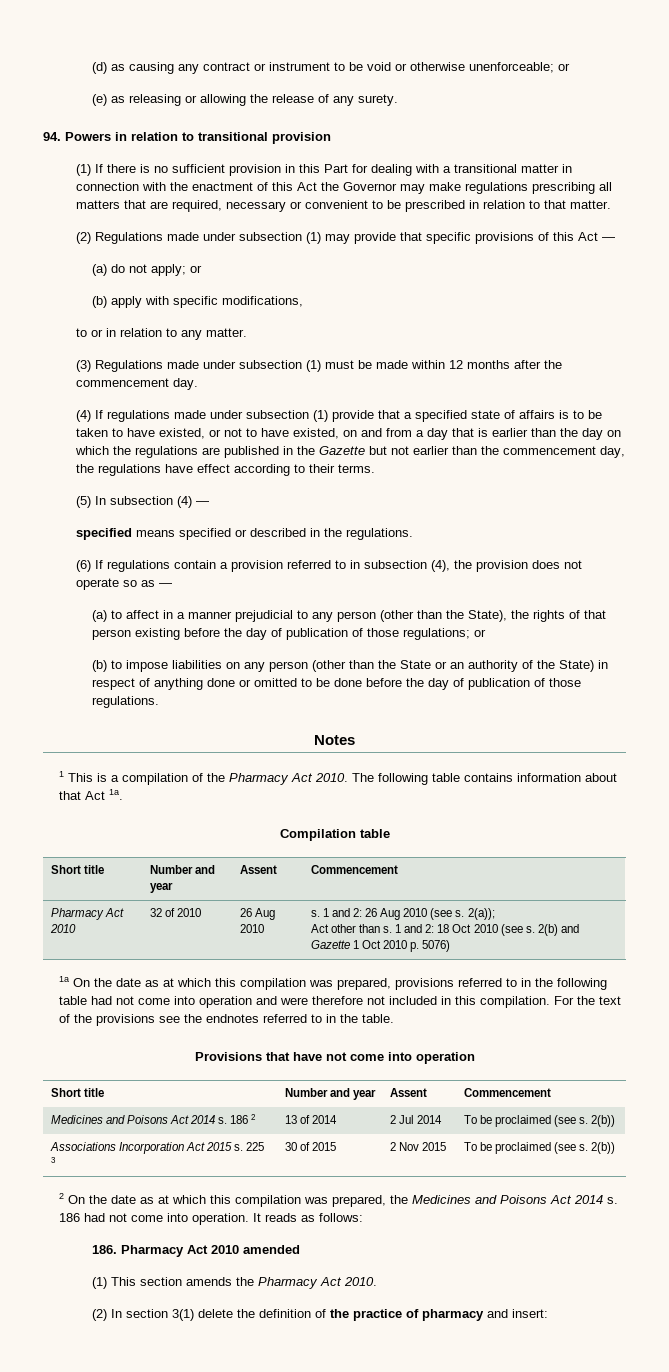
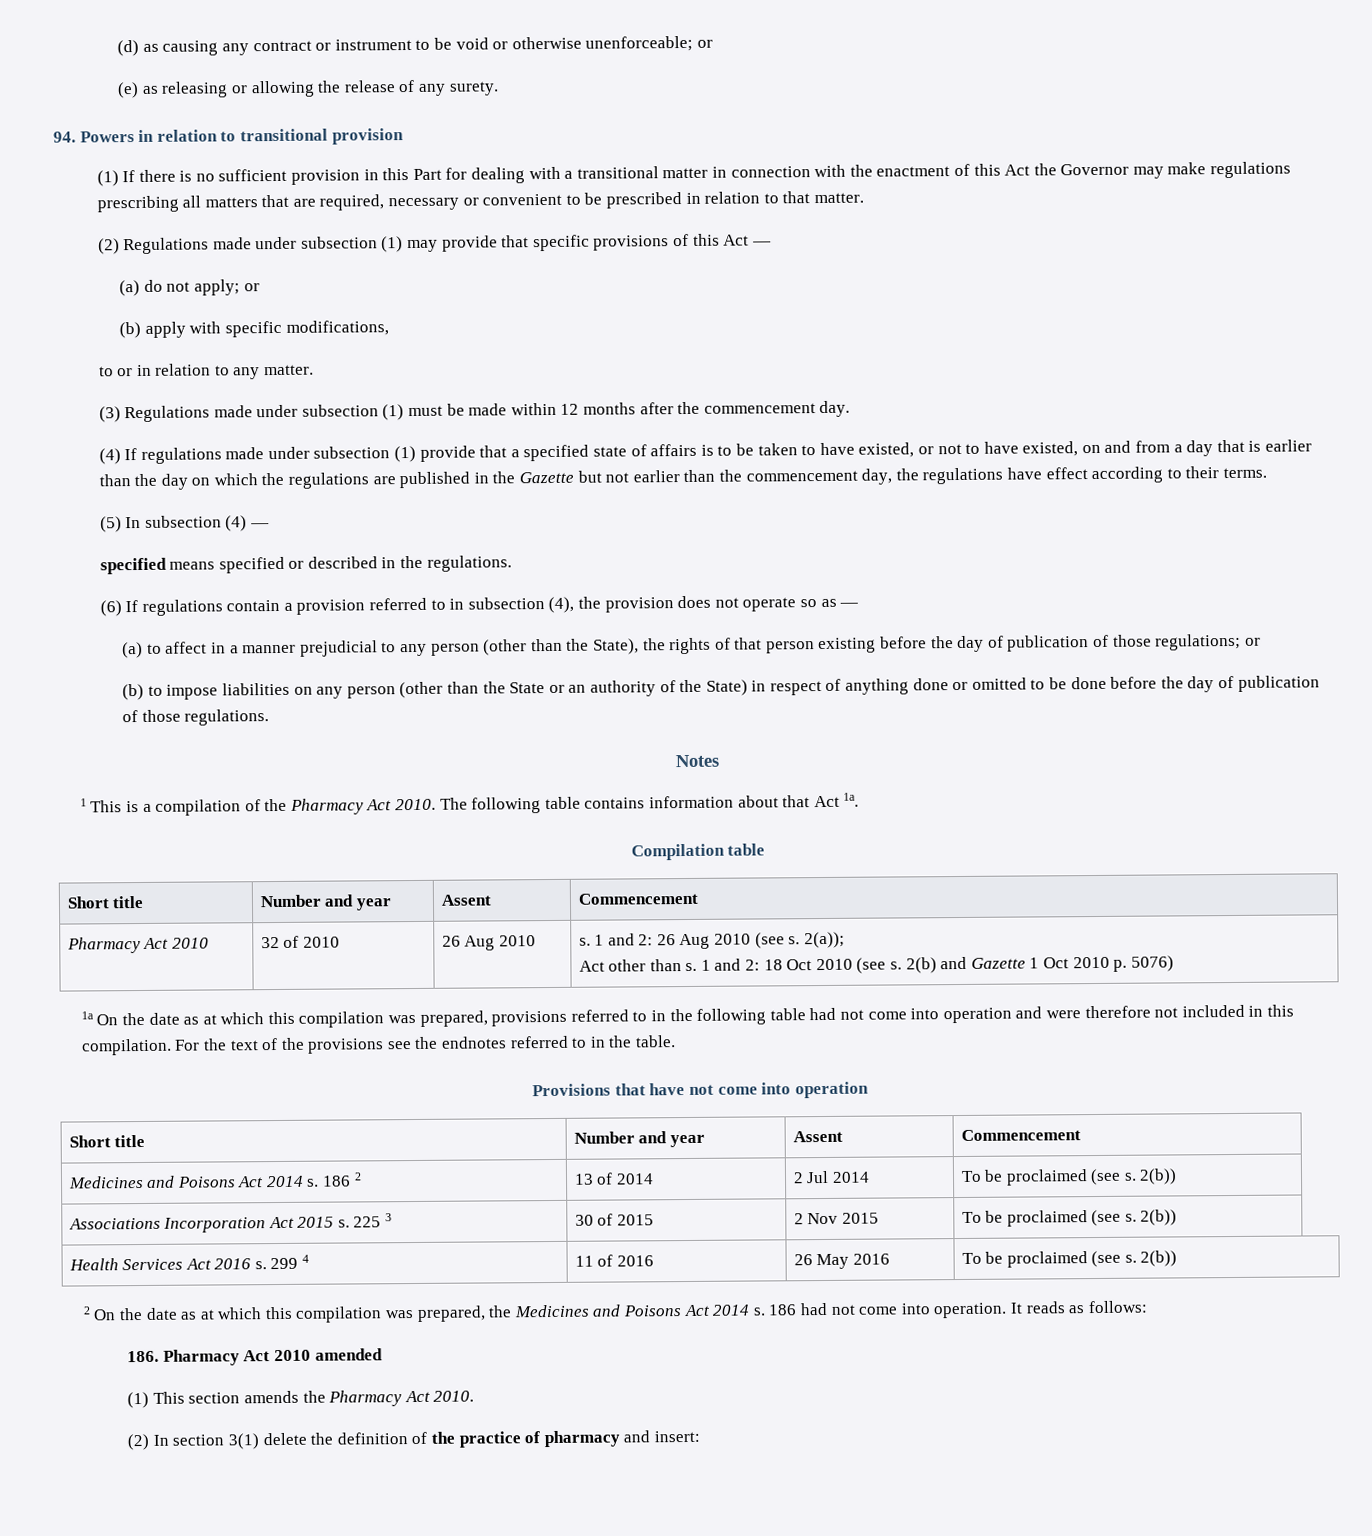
(616, 1148) none -> [68,1254,310,1271] [574,1254,654,1267] [793,1253,890,1270] [961,1250,1178,1268] // Health Services Act 2016 s. 299 4 | 11 of 2016 | 26 May 2016 | To be proclaimed (see s. 2(b))

